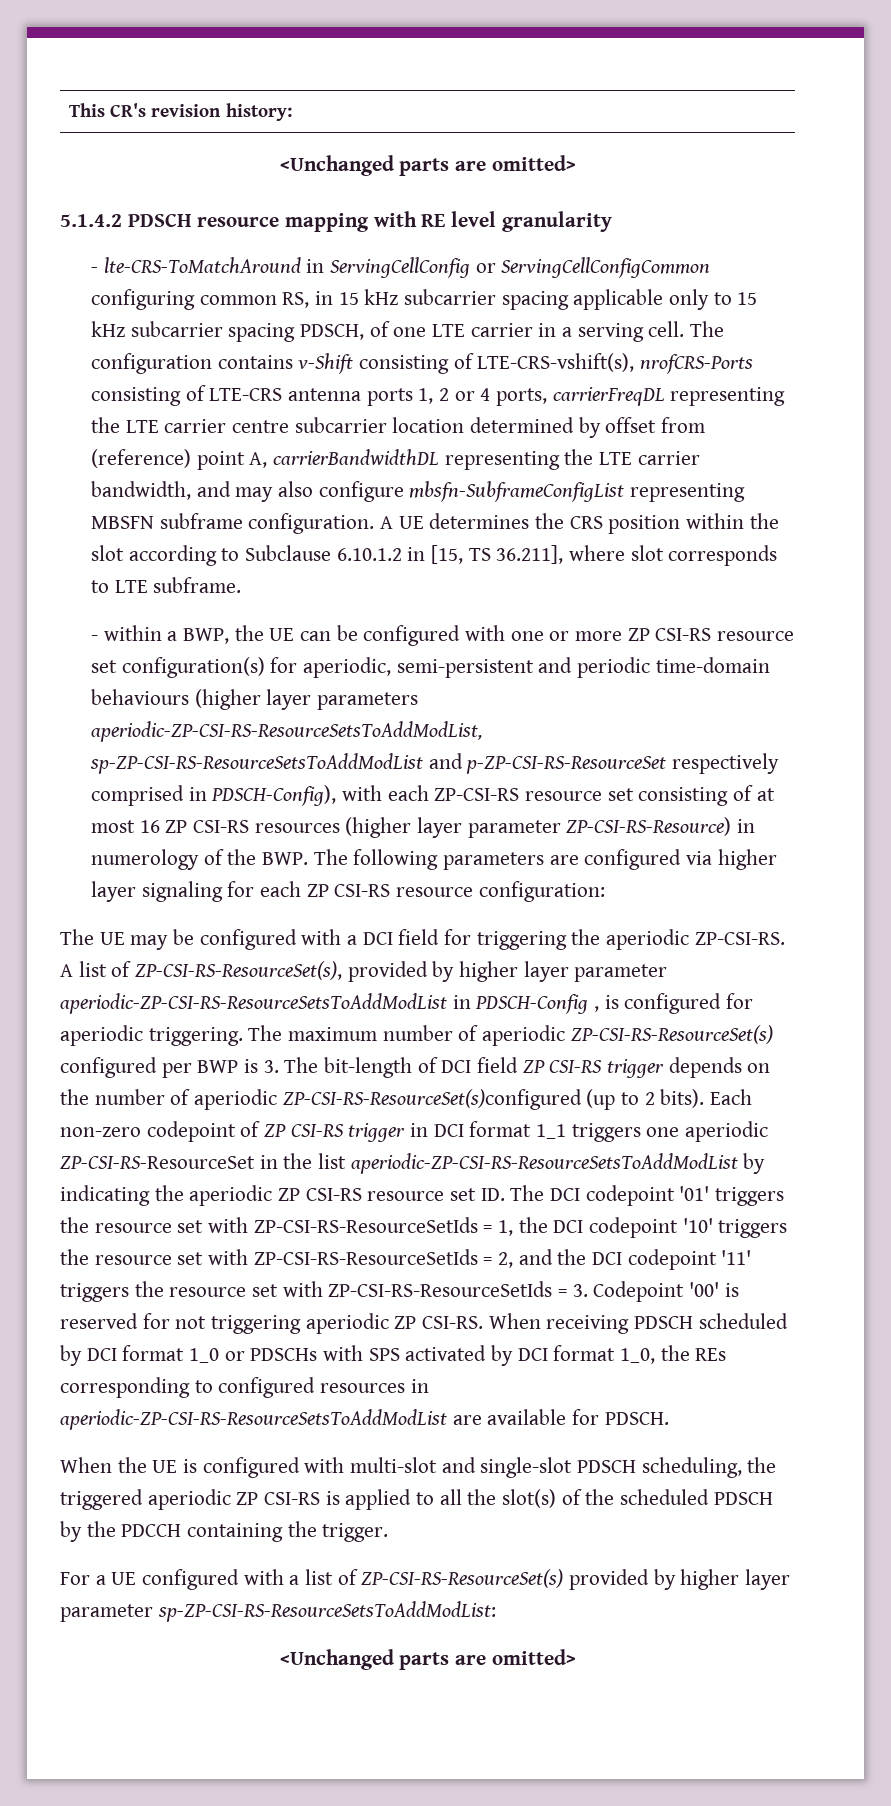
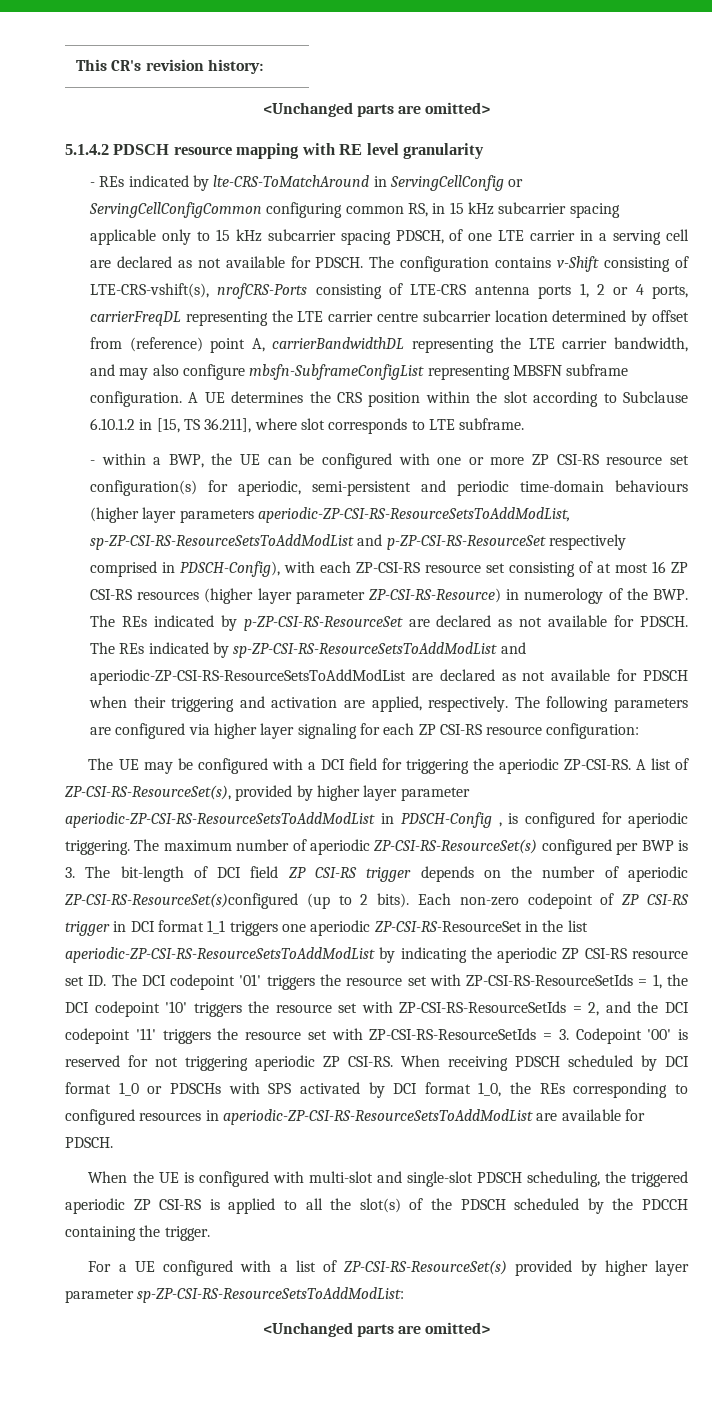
(98, 270) none -> [99,175,209,191] REs indicated by
[648,321,685,337] cell. -> [666,229,689,241] [89,256,364,268] cell are declared as not available for PDSCH.
(348, 857) none -> [121,615,688,631] [89,642,526,658] [89,669,688,685] [88,696,540,712] REs indicated by p-ZP-CSI-RS-ResourceSet are declared as not available for PDSCH. The REs indicated by sp-ZP-CSI-RS-ResourceSetsToAddModList and aperiodic-ZP-CSI-RS-ResourceSetsToAddModList are declared as not available for PDSCH when their triggering and activation are applied, respectively. The
[620,1489,773,1505] scheduled PDSCH -> [460,1198,580,1210] PDSCH scheduled

